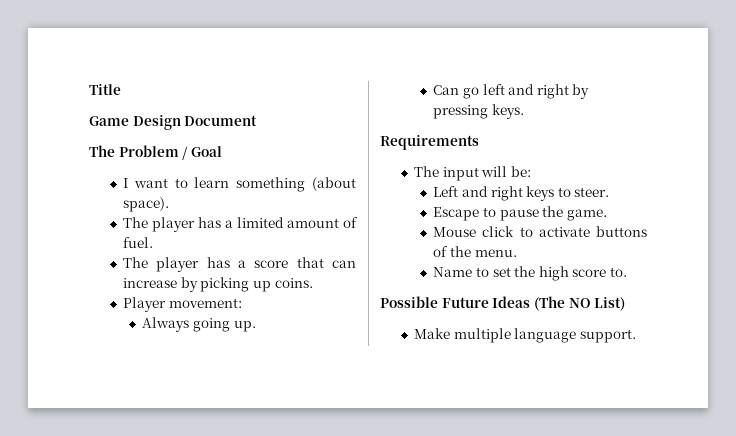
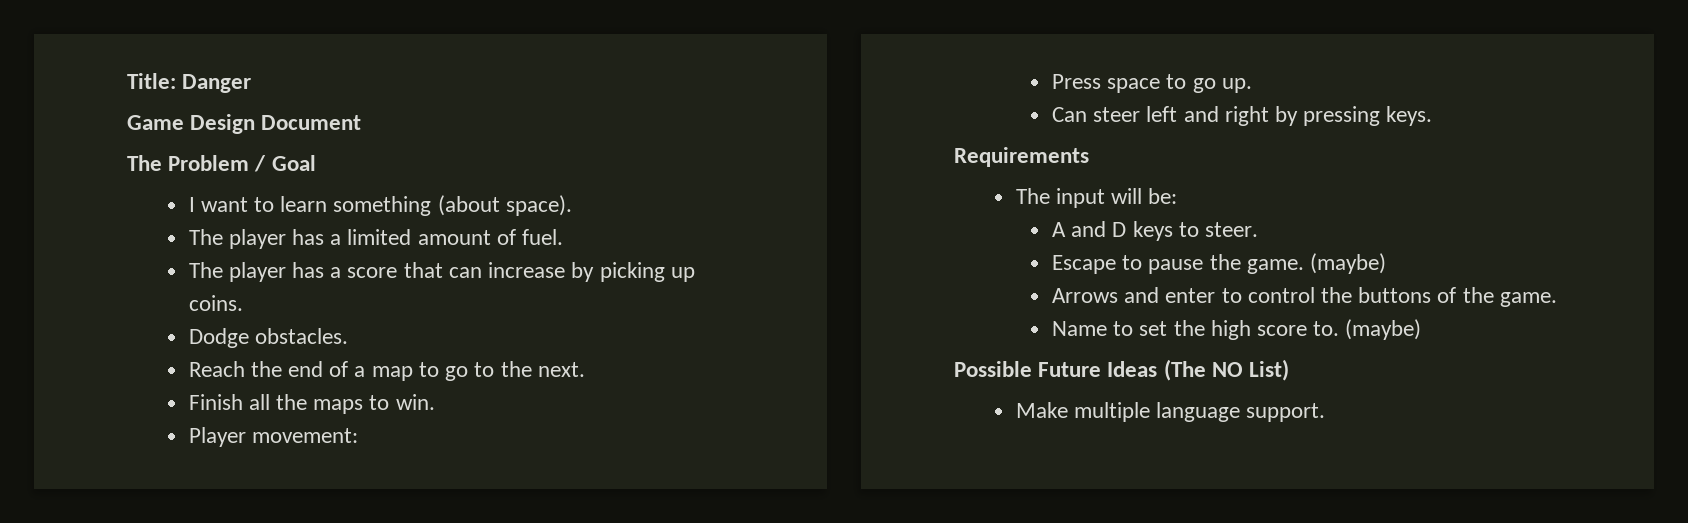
[89,84,121,95] Title -> [127,73,252,93] Title: Danger
[123,297,242,312] [142,317,230,332] Player movement: // Always going -> [188,328,348,348] [188,361,585,381] [188,394,435,414] [188,427,358,447] [1051,74,1216,93] Dodge obstacles. // Reach the end of a map to go to the next. // Finish all the maps to win. // Player movement: // Press space to go
[462,87,479,99] go -> [1093,107,1141,122] steer
[433,186,523,201] Left and right -> [1051,221,1127,237] A and D
[433,226,590,237] // Mouse click to activate -> [1309,253,1386,274] [1051,287,1352,303] (maybe) // Arrows and enter to control the
[474,249,517,257] menu. -> [1499,292,1557,307] game.
(628, 272) none -> [1345,319,1422,340] (maybe)

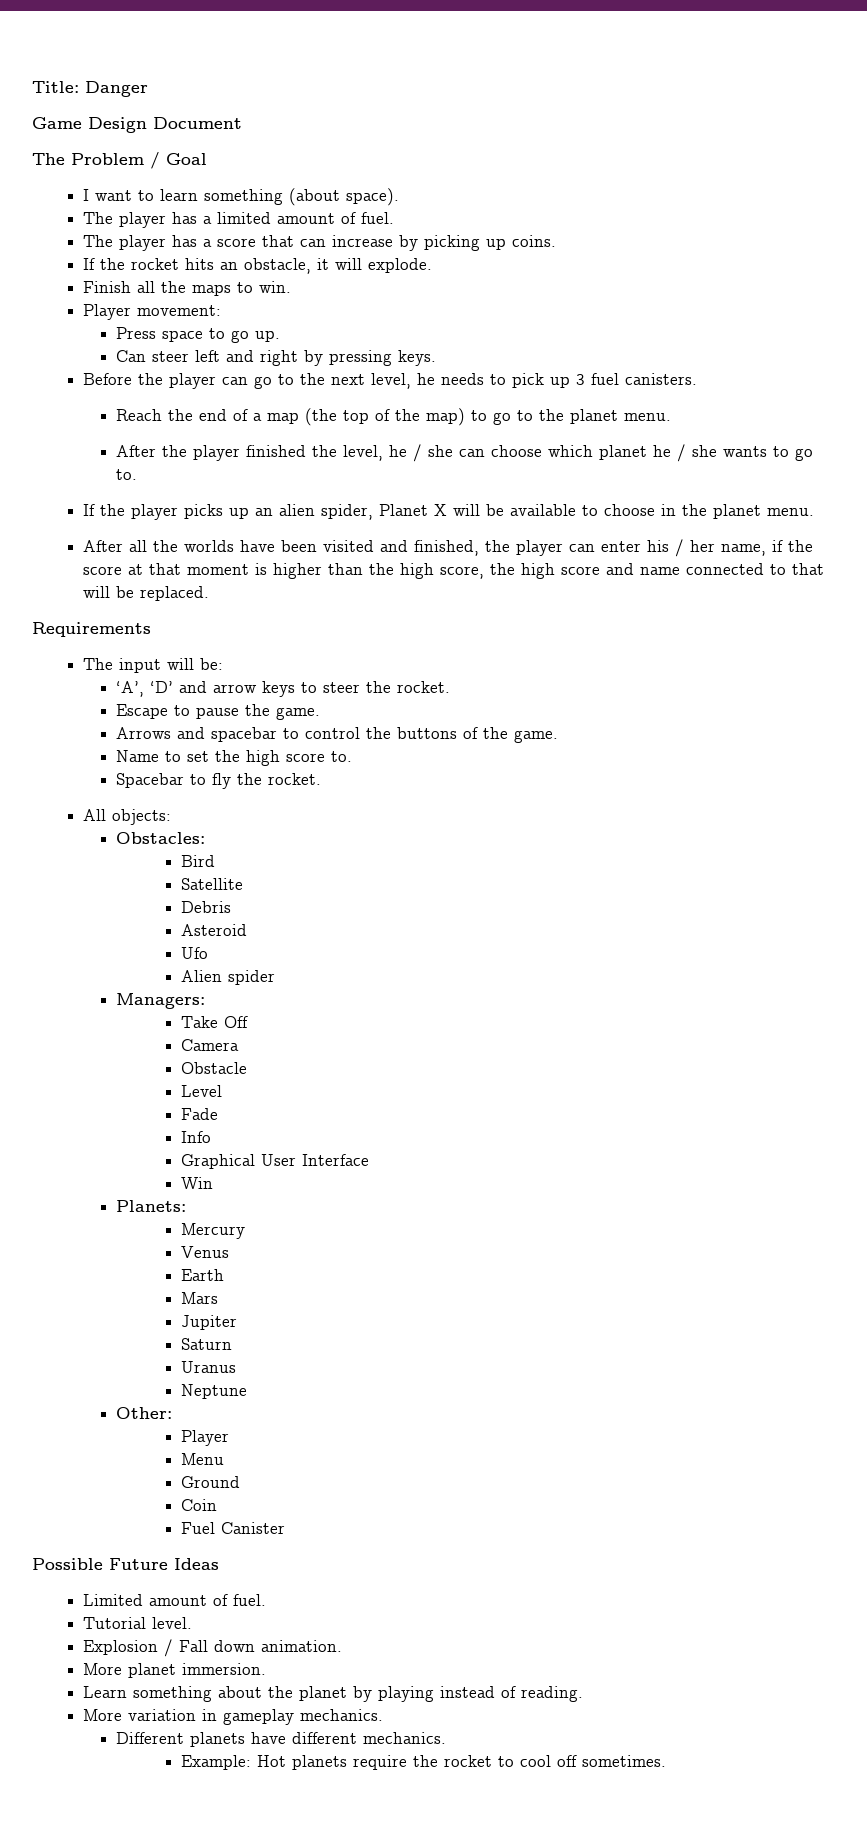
[188,328,348,348] [188,361,585,381] Dodge obstacles. // Reach the end of a map to go to the next. -> [82,258,432,274] If the rocket hits an obstacle, it will explode.
(1433, 116) none -> [82,373,697,389] [115,408,671,426] [115,444,813,462] [115,469,137,480] [82,504,814,520] [82,539,813,557] [82,563,824,579] [82,586,209,601] // Before the player can go to the next level, he needs to pick up 3 fuel canisters. // Reach the end of a map (the top of the map) to go to the planet menu. // After the player finished the level, he / she can choose which planet he / she wants to go to. // If the player picks up an alien spider, Planet X will be available to choose in the planet menu. // After all the worlds have been visited and finished, the player can enter his / her name, if the score at that moment is higher than the high score, the high score and name connected to that will be replaced.
[1051,221,1258,241] A and D keys to steer. -> [115,681,450,697] ‘A’, ‘D’ and arrow keys to steer the rocket.
[1309,253,1386,274] (maybe) -> (320, 713) none
[1165,288,1216,303] enter -> [210,727,277,742] spacebar
[1345,319,1422,340] [954,359,1290,381] [1015,402,1326,422] (maybe) // Possible Future Ideas (The NO List) // Make multiple language support. -> [115,773,321,789] [82,809,171,825] [115,832,205,844] [181,855,216,867] [181,878,244,890] [181,901,232,913] [181,924,248,936] [181,947,209,959] [181,970,276,985] [115,993,205,1009] [181,1016,249,1028] [181,1039,240,1051] [181,1062,248,1074] [181,1085,223,1097] [181,1108,219,1120] [181,1131,212,1143] [181,1154,370,1169] [181,1177,214,1189] [115,1200,186,1212] [181,1223,246,1239] [181,1246,230,1258] [181,1269,225,1281] [181,1292,219,1304] [181,1315,238,1330] [181,1338,233,1350] [181,1361,237,1373] [181,1384,248,1399] [115,1407,172,1419] [181,1430,230,1446] [181,1453,225,1465] [181,1476,241,1488] [181,1499,218,1511] [181,1522,286,1534] [32,1558,219,1570] [82,1594,266,1606] [82,1617,192,1629] [82,1639,342,1657] [82,1663,266,1678] [82,1686,583,1702] [82,1709,383,1725] [115,1732,446,1747] [181,1755,667,1770] // Spacebar to fly the rocket. // All objects: // Obstacles: // Bird // Satellite // Debris // Asteroid // Ufo // Alien spider // Managers: // Take Off // Camera // Obstacle // Level // Fade // Info // Graphical User Interface // Win // Planets: // Mercury // Venus // Earth // Mars // Jupiter // Saturn // Uranus // Neptune // Other: // Player // Menu // Ground // Coin // Fuel Canister // Possible Future Ideas // Limited amount of fuel. // Tutorial level. // Explosion / Fall down animation. // More planet immersion. // Learn something about the planet by playing instead of reading. // More variation in gameplay mechanics. // Different planets have different mechanics. // Example: Hot planets require the rocket to cool off sometimes.

